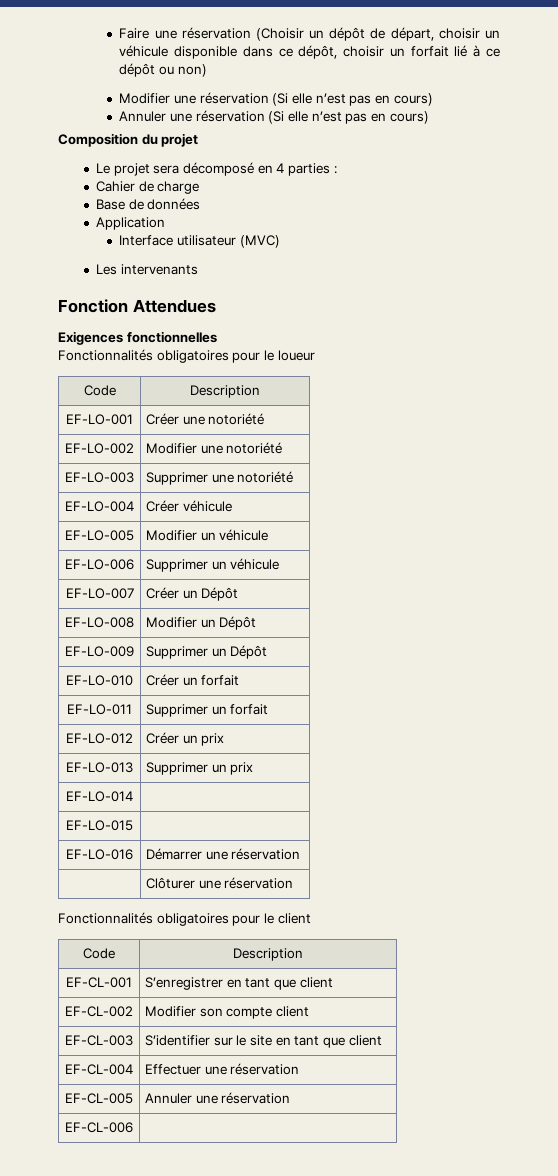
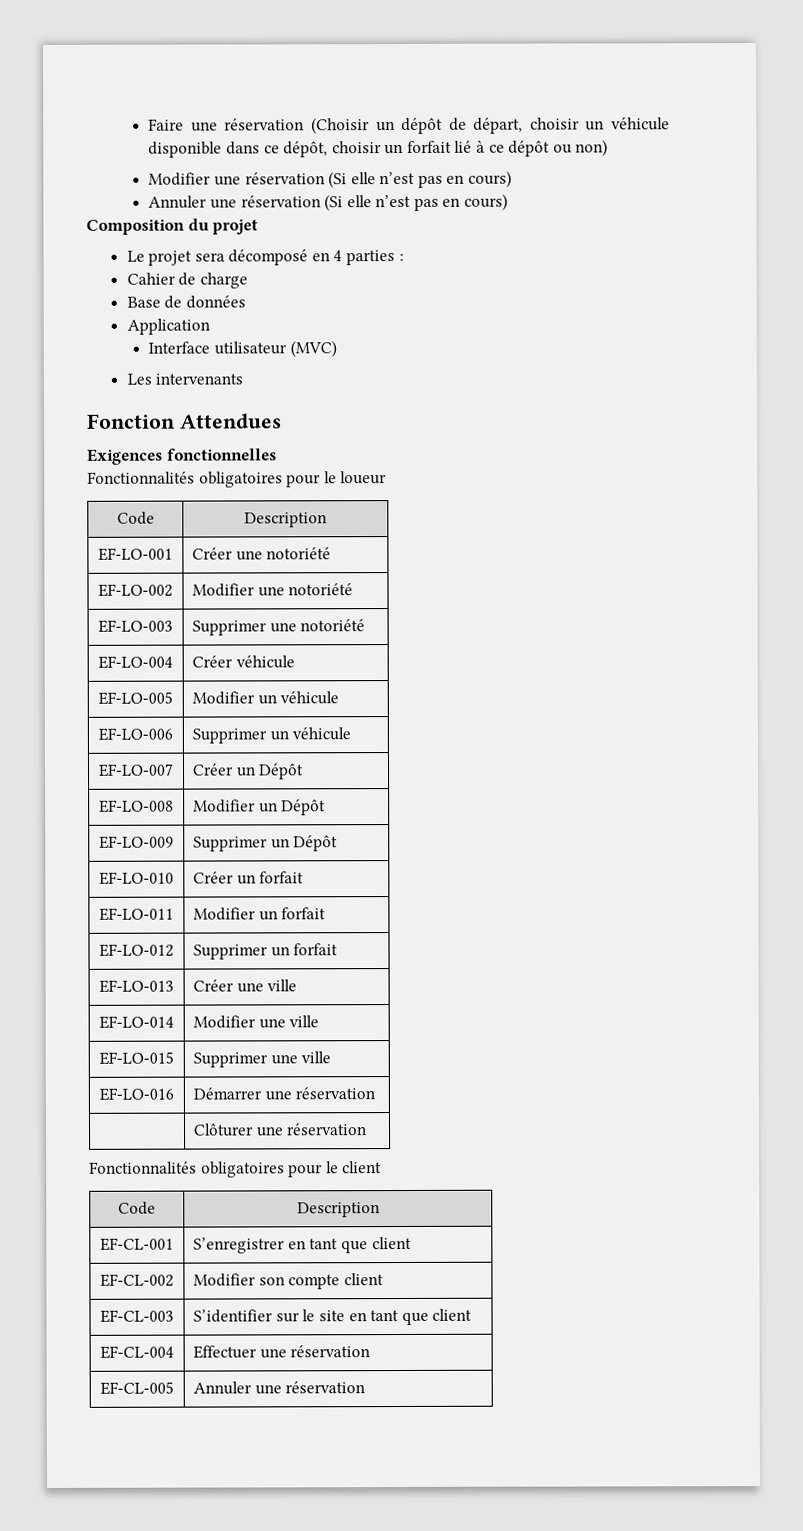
[146,704,209,717] Supprimer -> [193,907,257,921] Modifier
[146,732,225,746] [66,762,133,773] [146,762,254,775] [66,791,133,802] [66,820,133,831] Créer un prix // EF-LO-013 | Supprimer un prix // EF-LO-014 | // EF-LO-015 | -> [193,943,339,960] [99,979,174,993] [193,979,298,993] [99,1015,174,1029] [193,1015,320,1029] [99,1051,174,1065] [193,1051,332,1068] Supprimer un forfait // EF-LO-013 | Créer une ville // EF-LO-014 | Modifier une ville // EF-LO-015 | Supprimer une ville
[65,1122,133,1133] // EF-CL-006 | -> (366, 1387) none

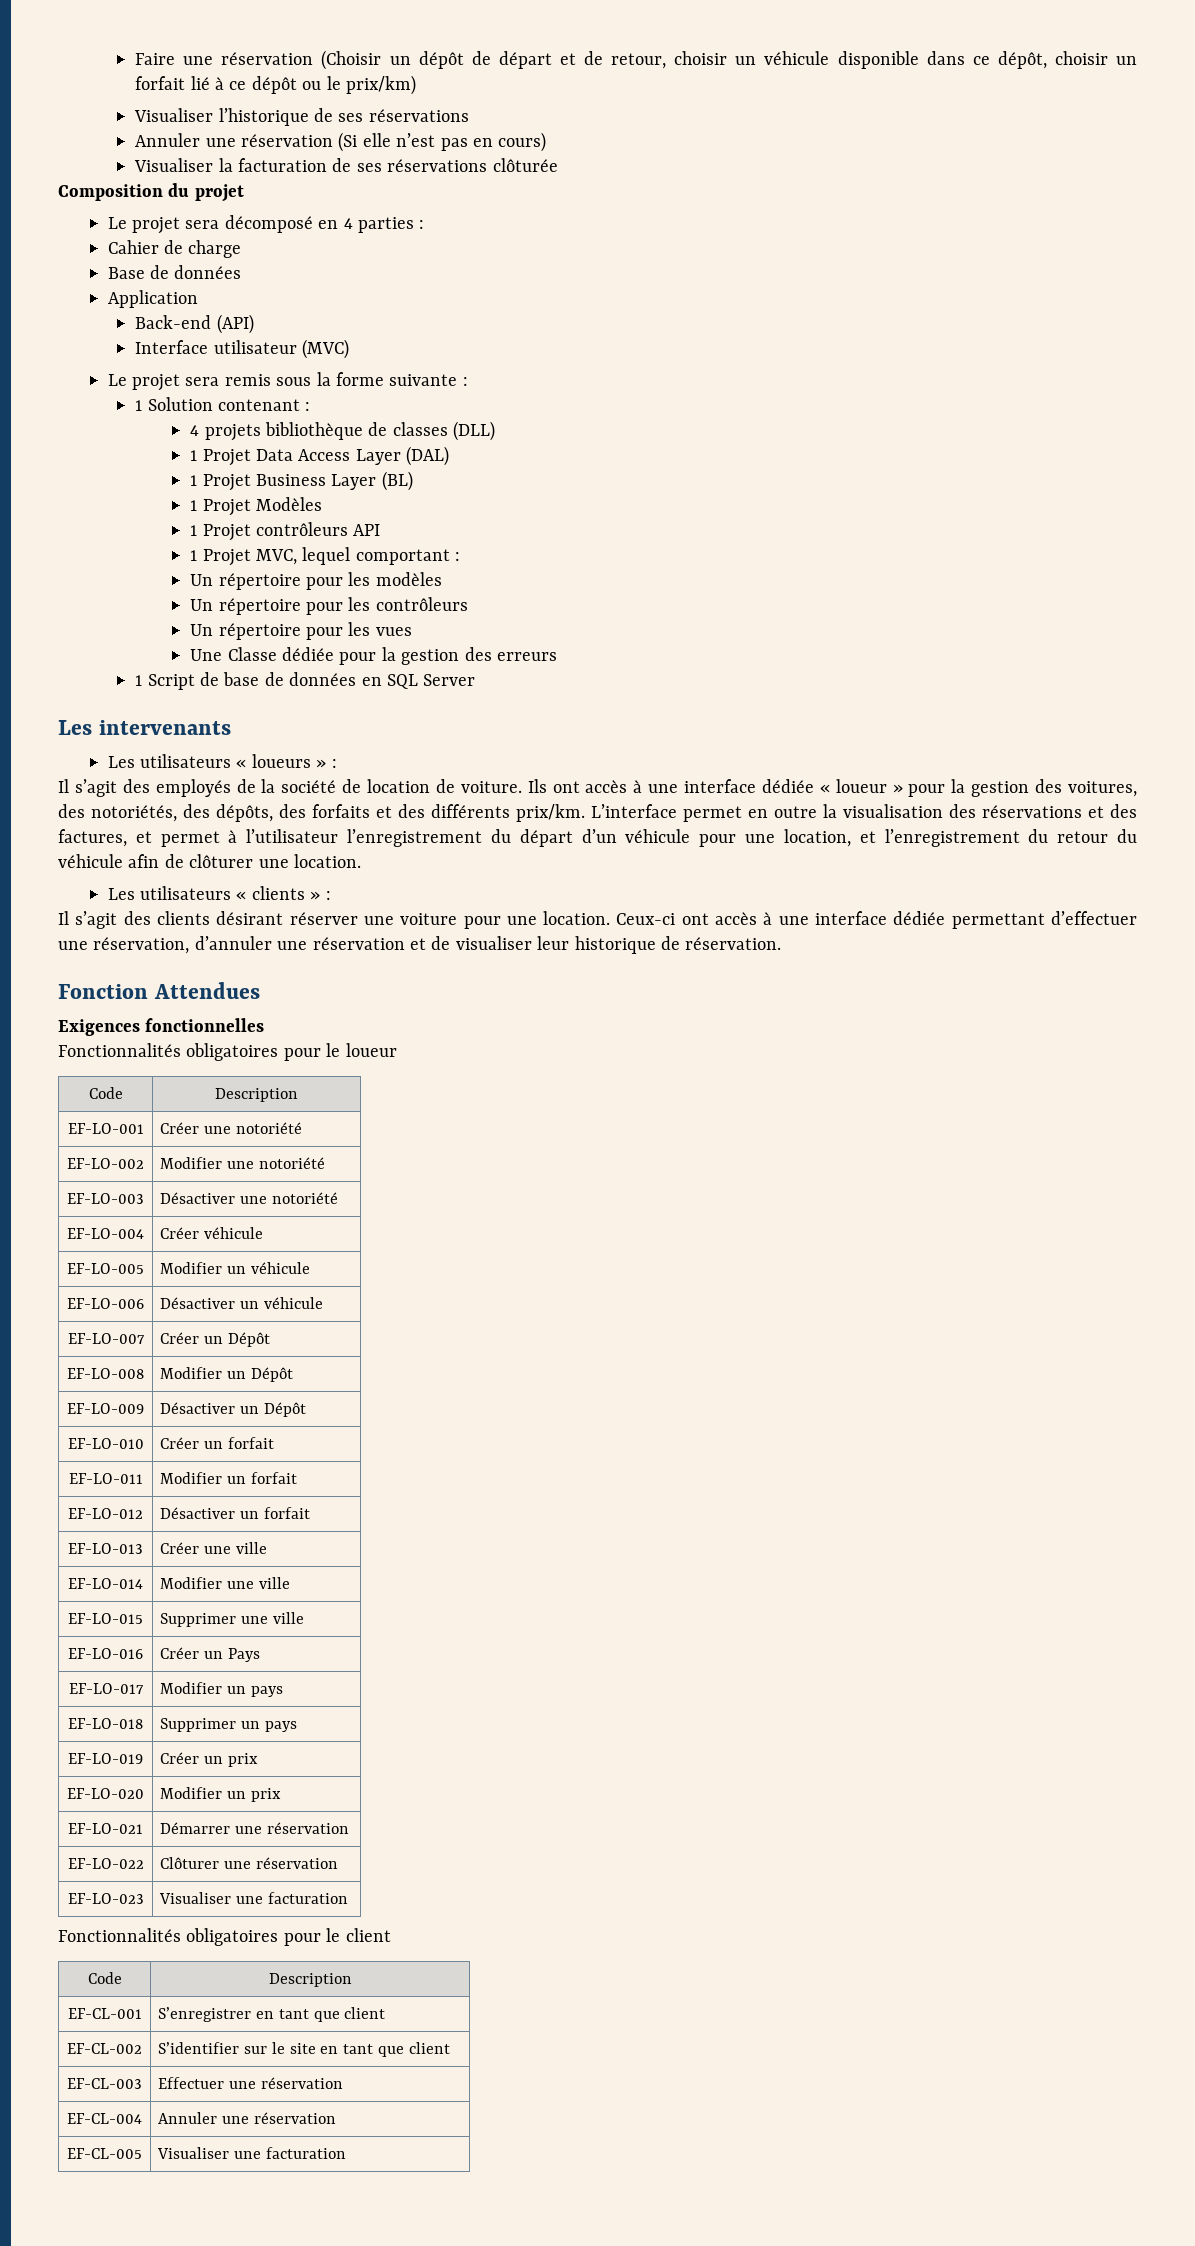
[473,117,524,134] départ, -> [498,51,667,69] départ et de retour,
[575,139,609,157] [148,170,513,189] non) // Modifier une réservation (Si elle n’est pas en cours) -> [326,75,416,95] [134,108,469,126] le prix/km) // Visualiser l’historique de ses réservations
(509, 202) none -> [134,158,558,172] // Visualiser la facturation de ses réservations clôturée
(210, 326) none -> [135,314,254,334] // Back-end (API)
[126,373,244,385] Les intervenants -> [107,372,468,391] [135,397,311,411] [190,421,496,441] [190,446,450,466] [190,471,413,491] [190,497,322,516] [190,522,381,541] [190,547,461,566] [190,572,442,590] [190,597,468,615] [190,622,412,640] [190,647,557,665] [135,672,476,690] [58,720,231,735] [107,754,337,768] [58,779,1137,797] [58,804,1137,822] [58,829,1138,847] [58,854,361,868] [107,886,331,900] [58,911,1137,929] [58,936,782,954] Le projet sera remis sous la forme suivante : // 1 Solution contenant : // 4 projets bibliothèque de classes (DLL) // 1 Projet Data Access Layer (DAL) // 1 Projet Business Layer (BL) // 1 Projet Modèles // 1 Projet contrôleurs API // 1 Projet MVC, lequel comportant : // Un répertoire pour les modèles // Un répertoire pour les contrôleurs // Un répertoire pour les vues // Une Classe dédiée pour la gestion des erreurs // 1 Script de base de données en SQL Server // Les intervenants // Les utilisateurs « loueurs » : // Il s’agit des employés de la société de location de voiture. Ils ont accès à une interface dédiée « loueur » pour la gestion des voitures, des notoriétés, des dépôts, des forfaits et des différents prix/km. L’interface permet en outre la visualisation des réservations et des factures, et permet à l’utilisateur l’enregistrement du départ d’un véhicule pour une location, et l’enregistrement du retour du véhicule afin de clôturer une location. // Les utilisateurs « clients » : // Il s’agit des clients désirant réserver une voiture pour une location. Ceux-ci ont accès à une interface dédiée permettant d’effectuer une réservation, d’annuler une réservation et de visualiser leur historique de réservation.
[192,620,268,636] Supprimer -> [160,1192,236,1204] Désactiver
[192,728,268,744] Supprimer -> [160,1297,236,1309] Désactiver
[193,836,269,852] Supprimer -> [160,1402,236,1414] Désactiver
[193,944,269,960] Supprimer -> [160,1507,236,1519] Désactiver
(174, 1094) none -> [160,1647,260,1662] [68,1683,144,1694] [160,1682,283,1697] [68,1718,143,1729] [160,1718,297,1732] [68,1753,143,1764] [160,1752,258,1767] [67,1788,144,1799] [160,1787,281,1802] [68,1823,143,1834] | Créer un Pays // EF-LO-017 | Modifier un pays // EF-LO-018 | Supprimer un pays // EF-LO-019 | Créer un prix // EF-LO-020 | Modifier un prix // EF-LO-021
(376, 1093) none -> [67,1858,144,1869] EF-LO-022
(368, 1129) none -> [67,1893,144,1904] [159,1892,348,1904] // EF-LO-023 | Visualiser une facturation
[193,1273,384,1290] [100,1309,174,1323] | Modifier son compte client // EF-CL-003 -> (142, 2048) none
[100,1345,174,1359] EF-CL-004 -> [67,2078,142,2089] EF-CL-003
[100,1381,174,1395] [193,1381,366,1395] EF-CL-005 | Annuler une réservation -> [67,2113,142,2124] [158,2112,336,2124] [67,2148,142,2159] [157,2147,346,2159] EF-CL-004 | Annuler une réservation // EF-CL-005 | Visualiser une facturation

